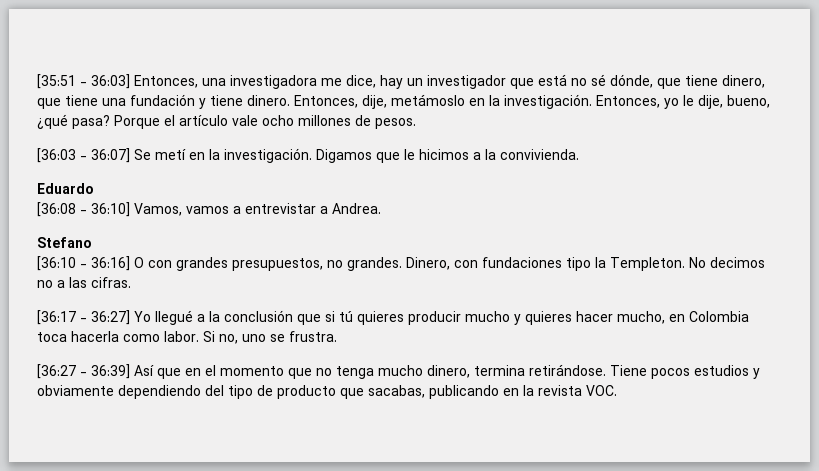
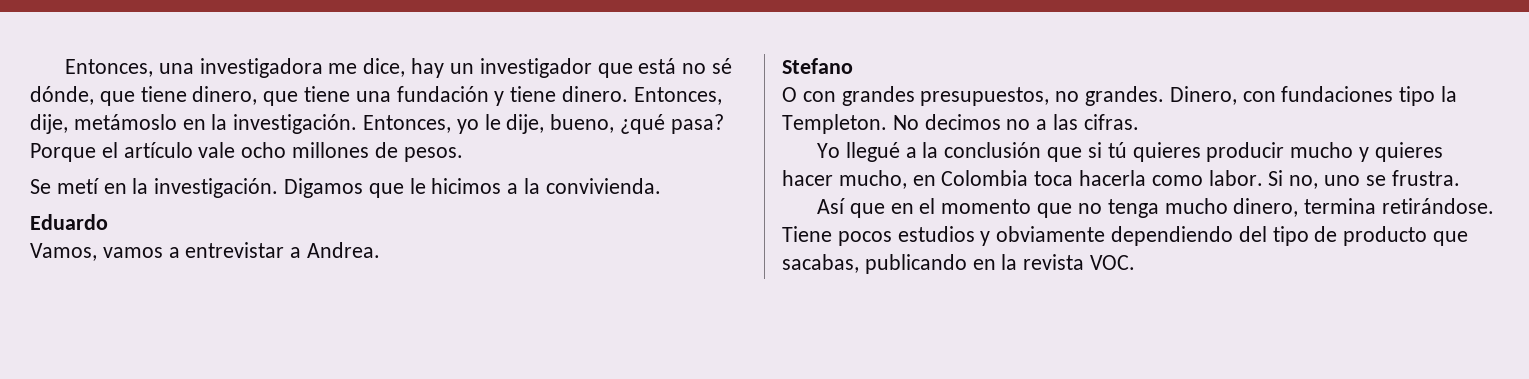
[37,74,130,89] [35:51 - 36:03] -> (65, 68) none
[37,148,130,163] [36:03 - 36:07] -> (463, 154) none
[37,202,130,217] [36:08 - 36:10] -> (108, 222) none
[37,256,130,271] [36:10 - 36:16] -> (853, 66) none
[37,310,130,325] [36:17 - 36:27] -> (1139, 122) none
[37,364,130,379] [36:27 - 36:39] -> (1460, 178) none

